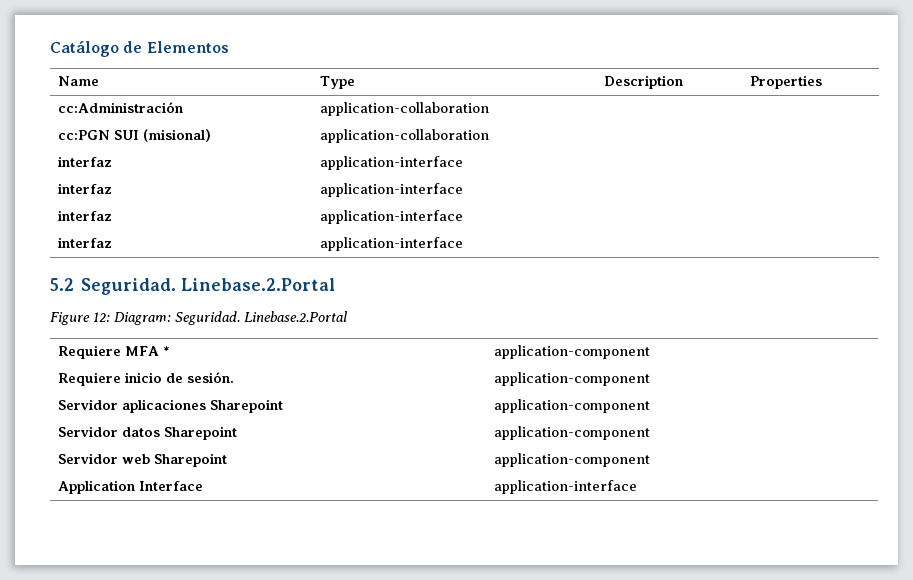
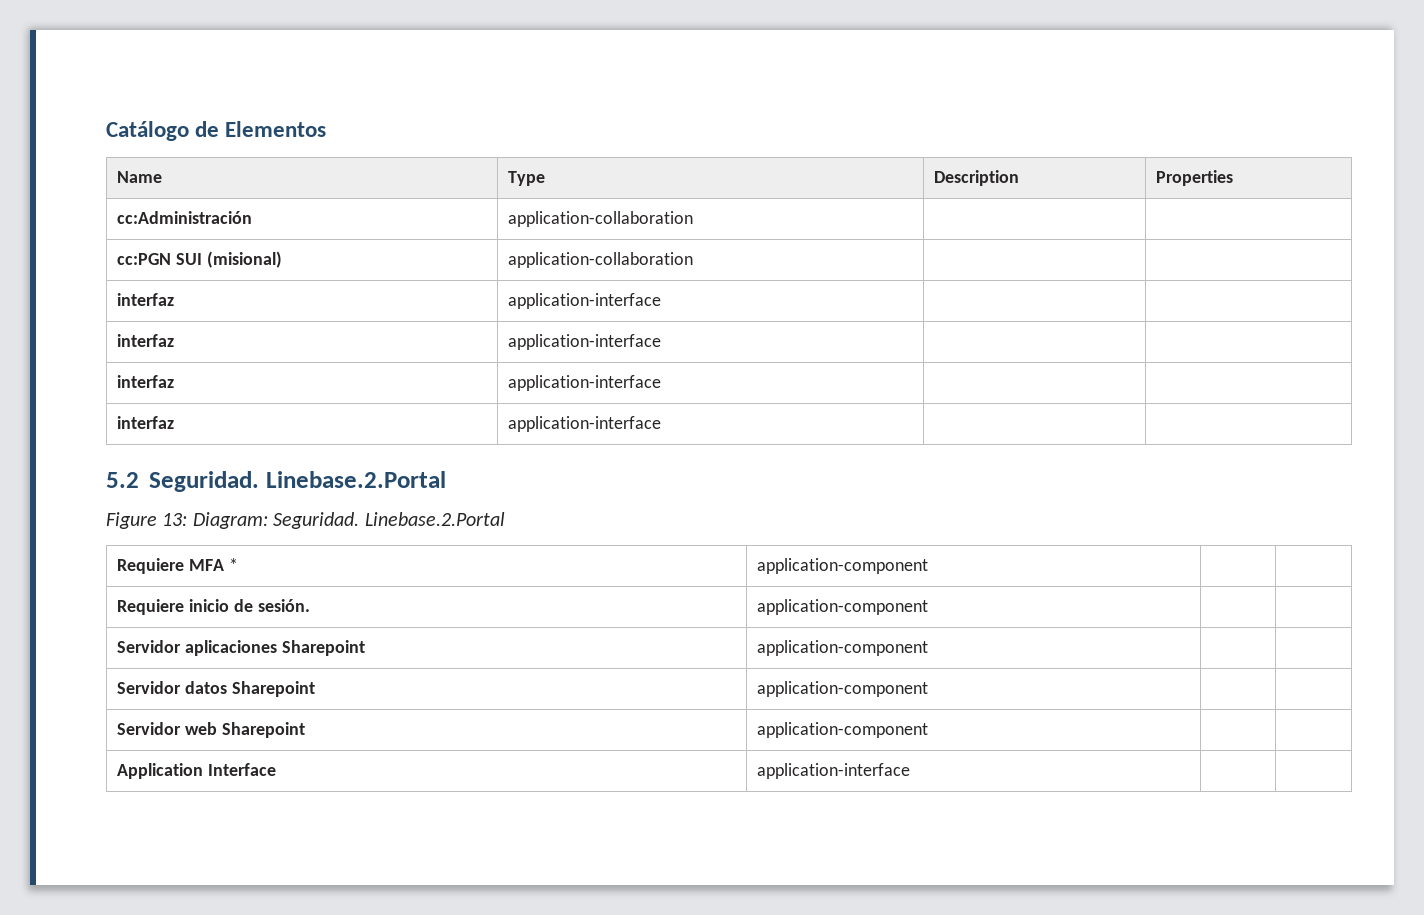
[93,312,110,322] 12: -> [162,513,188,526] 13:

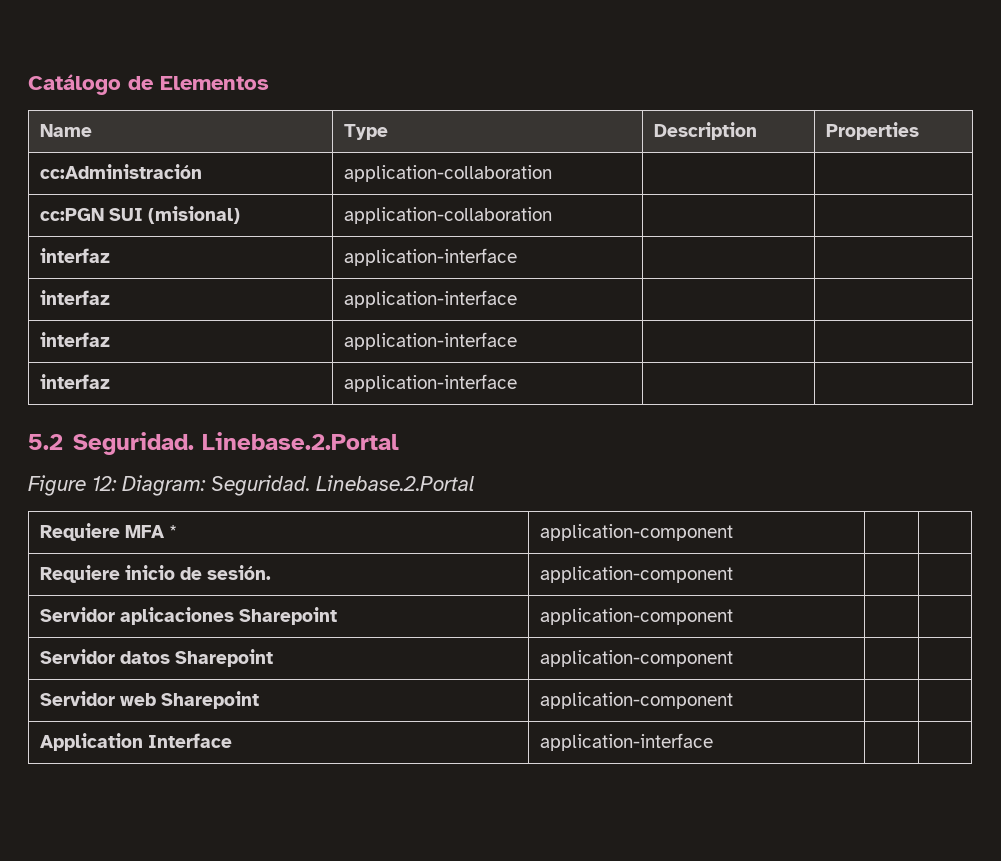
[162,513,188,526] 13: -> [92,476,117,491] 12:

